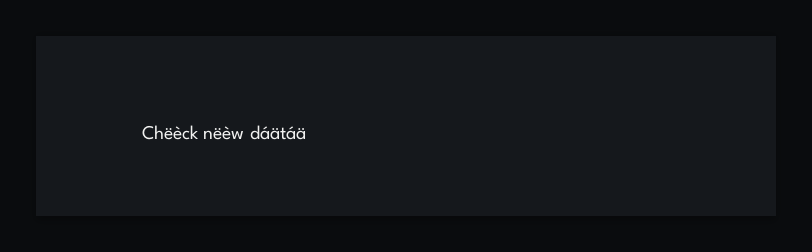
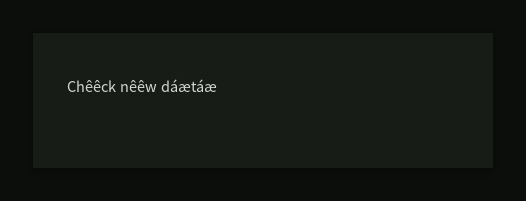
[142,125,306,140] Chëèck nëèw dáätáä -> [67,79,217,92] Chêêck nêêw dáætáæ

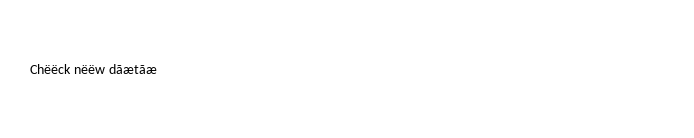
[67,79,217,92] Chêêck nêêw dáætáæ -> [30,64,157,74] Chëëck nëëw dãætãæ

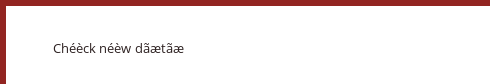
[30,64,105,74] Chëëck nëëw -> [53,43,132,53] Chéèck néèw

